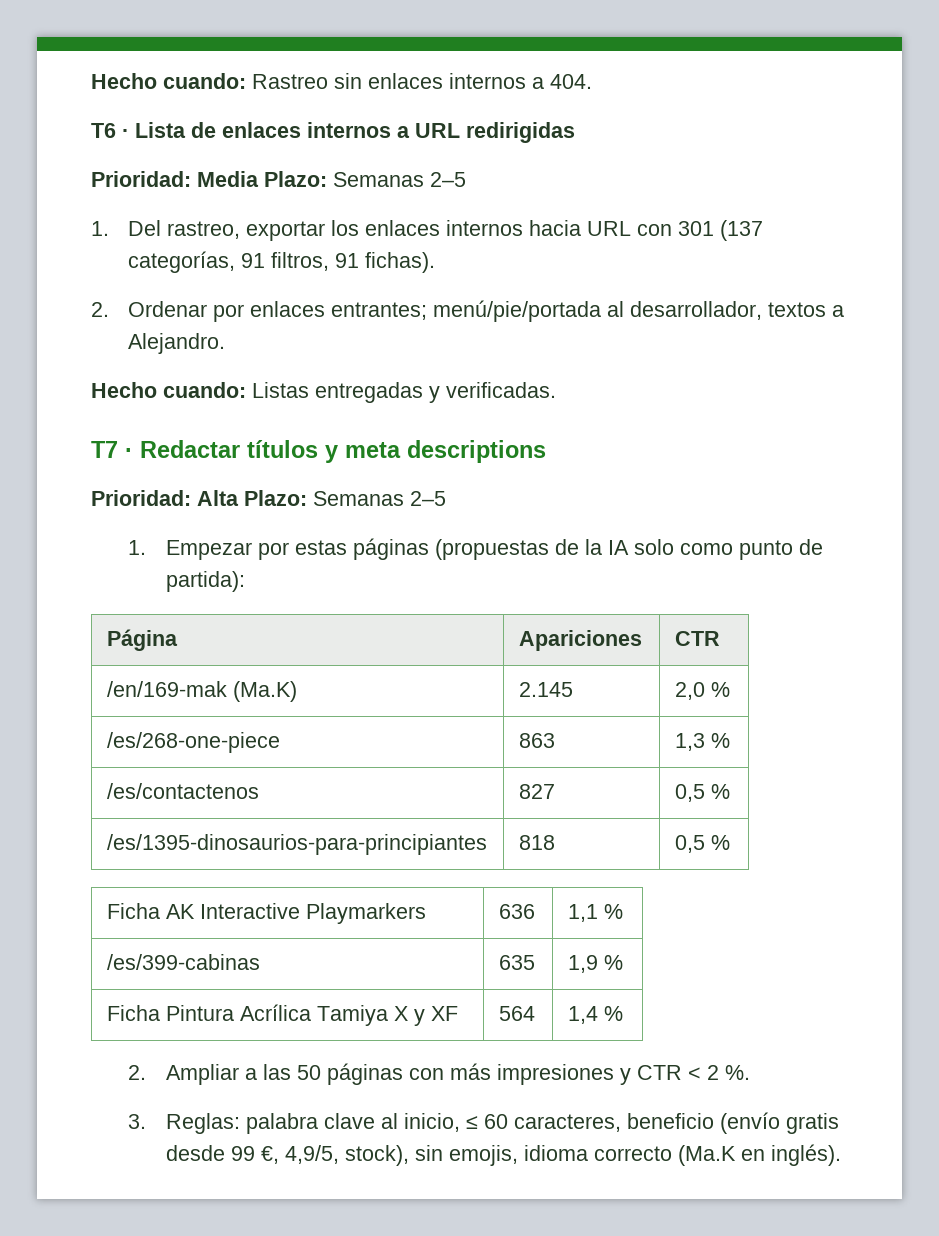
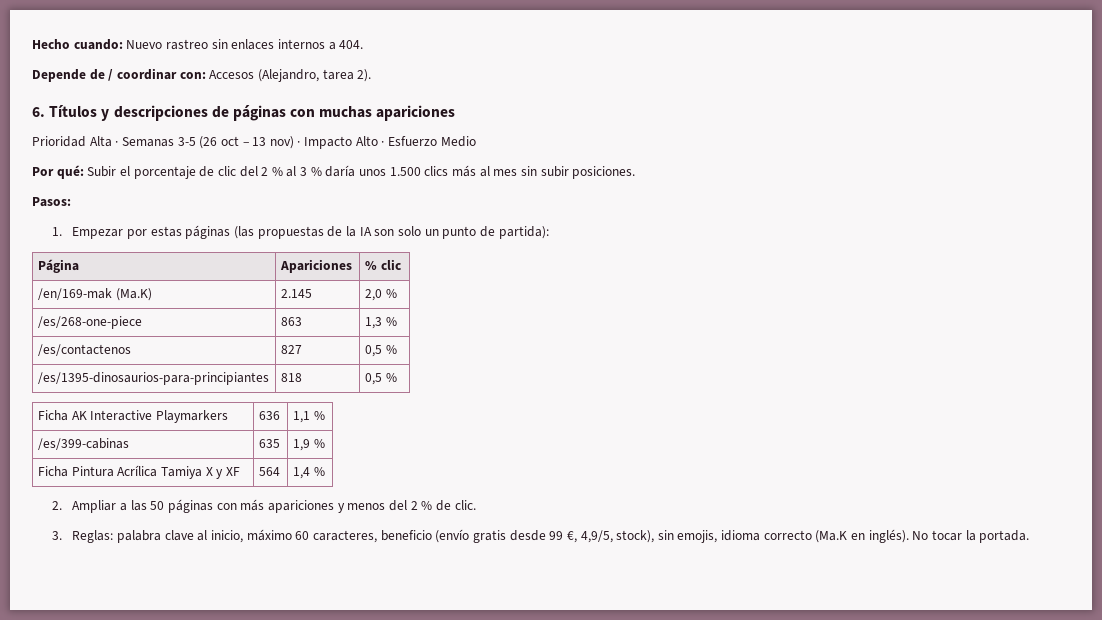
[91,73,328,89] Hecho cuando: Rastreo -> [32,39,208,50] Hecho cuando: Nuevo rastreo
[91,122,575,143] [91,171,466,187] [91,220,764,241] [128,251,436,273] [91,300,845,322] [128,333,226,354] [91,382,556,403] [91,440,546,463] [91,490,446,506] T6 · Lista de enlaces internos a URL redirigidas // Prioridad: Media Plazo: Semanas 2–5 // 1. Del rastreo, exportar los enlaces internos hacia URL con 301 (137 categorías, 91 filtros, 91 fichas). // 2. Ordenar por enlaces entrantes; menú/pie/portada al desarrollador, textos a Alejandro. // Hecho cuando: Listas entregadas y verificadas. // T7 · Redactar títulos y meta descriptions // Prioridad: Alta Plazo: Semanas 2–5 -> [32,68,372,82] [32,105,456,121] [32,136,476,149] [32,165,636,179] [32,197,71,207] Depende de / coordinar con: Accesos (Alejandro, tarea 2). // 6. Títulos y descripciones de páginas con muchas apariciones // Prioridad Alta · Semanas 3-5 (26 oct – 13 nov) · Impacto Alto · Esfuerzo Medio // Por qué: Subir el porcentaje de clic del 2 % al 3 % daría unos 1.500 clics más al mes sin subir posiciones. // Pasos:
[434,539,549,560] (propuestas -> [234,226,324,239] (las propuestas
[633,539,733,555] solo como -> [374,226,439,236] son solo un
[674,631,720,646] CTR -> [364,259,401,270] % clic
[496,1064,750,1085] impresiones y CTR < 2 %. -> [267,500,476,513] apariciones y menos del 2 % de clic.
[465,1116,478,1129] ≤ -> [246,529,292,541] máximo
(841, 1155) none -> [912,530,1030,543] No tocar la portada.

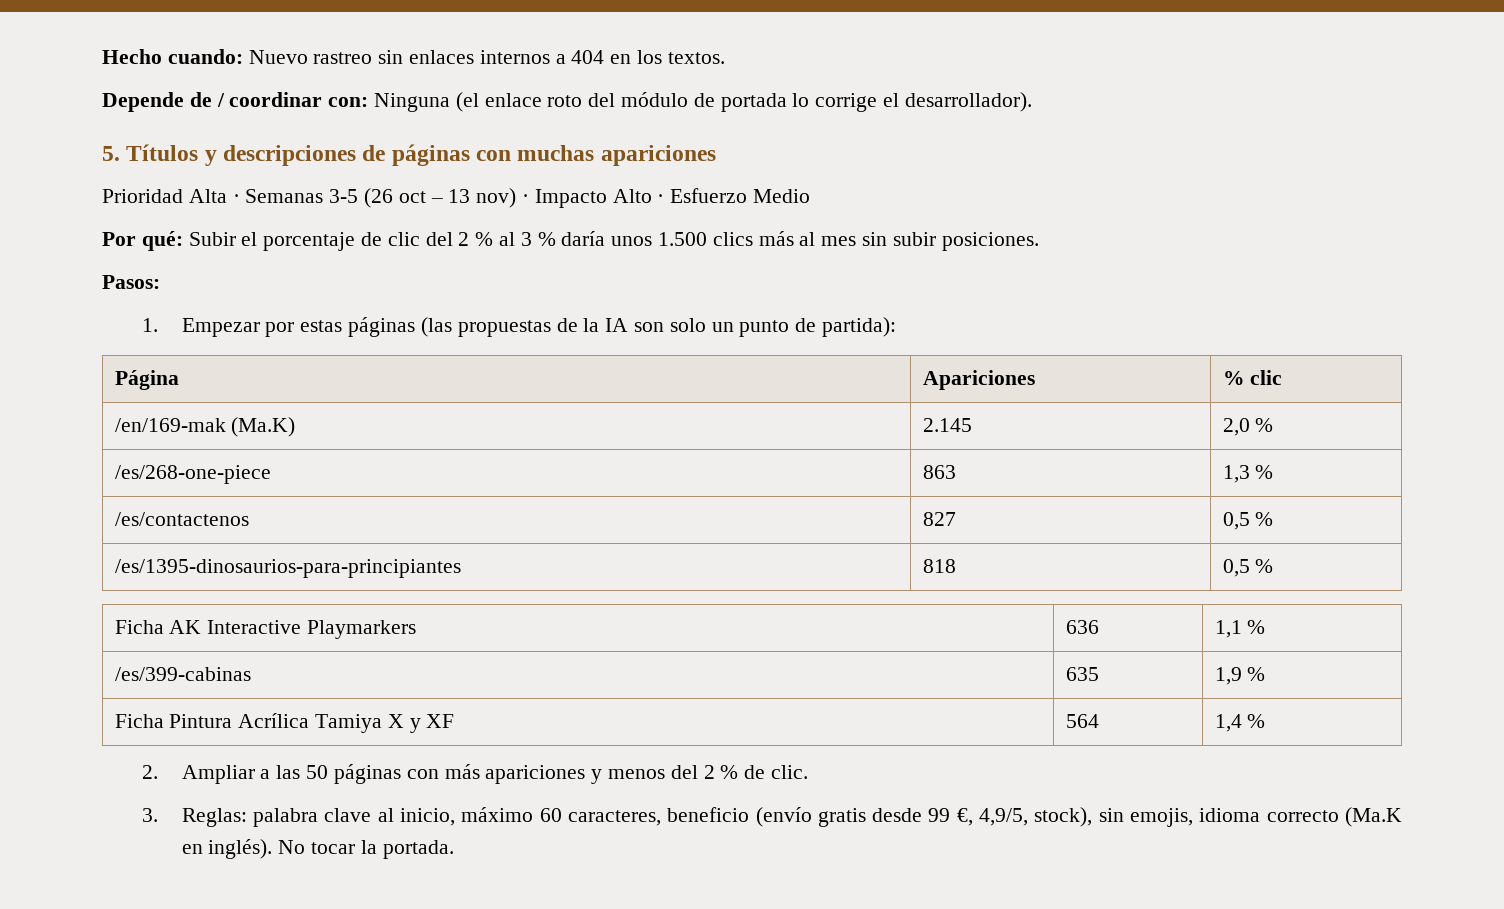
[339,40,364,49] 404. -> [571,50,725,64] 404 en los textos.
[209,69,372,82] [32,107,45,117] Accesos (Alejandro, tarea 2). // 6. -> [374,92,1032,112] [102,146,120,161] Ninguna (el enlace roto del módulo de portada lo corrige el desarrollador). // 5.

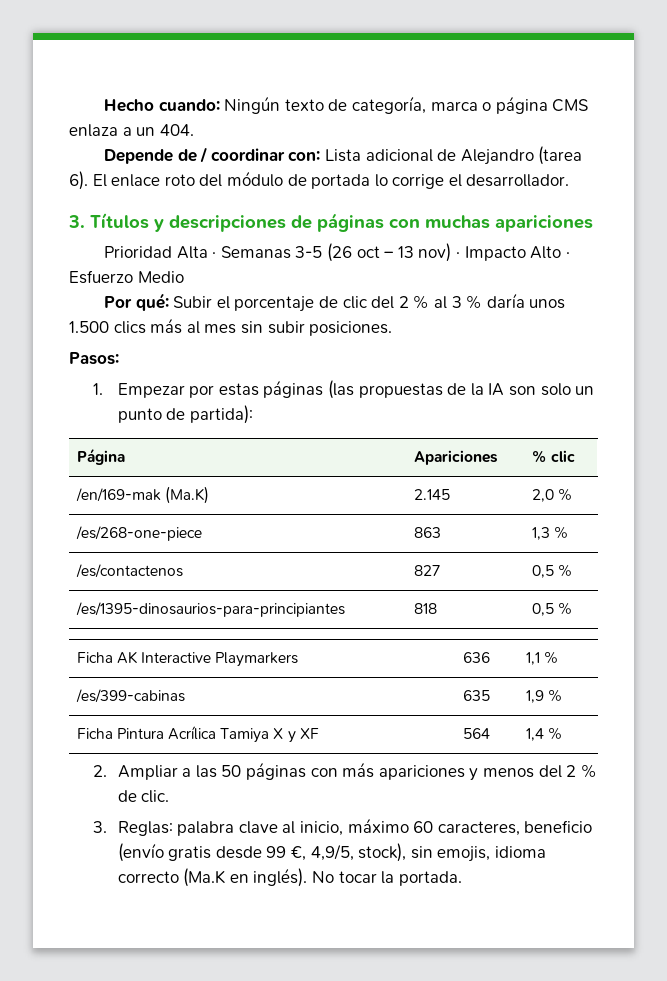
[248,50,725,64] Nuevo rastreo sin enlaces internos a 404 en los textos. -> [224,96,589,114] [69,124,194,137] Ningún texto de categoría, marca o página CMS enlaza a un 404.
[374,92,479,112] Ninguna (el -> [325,146,583,165] [69,171,107,190] Lista adicional de Alejandro (tarea 6). El
[904,92,1032,112] [102,146,120,161] desarrollador). // 5. -> [466,174,570,187] [68,215,85,228] desarrollador. // 3.

